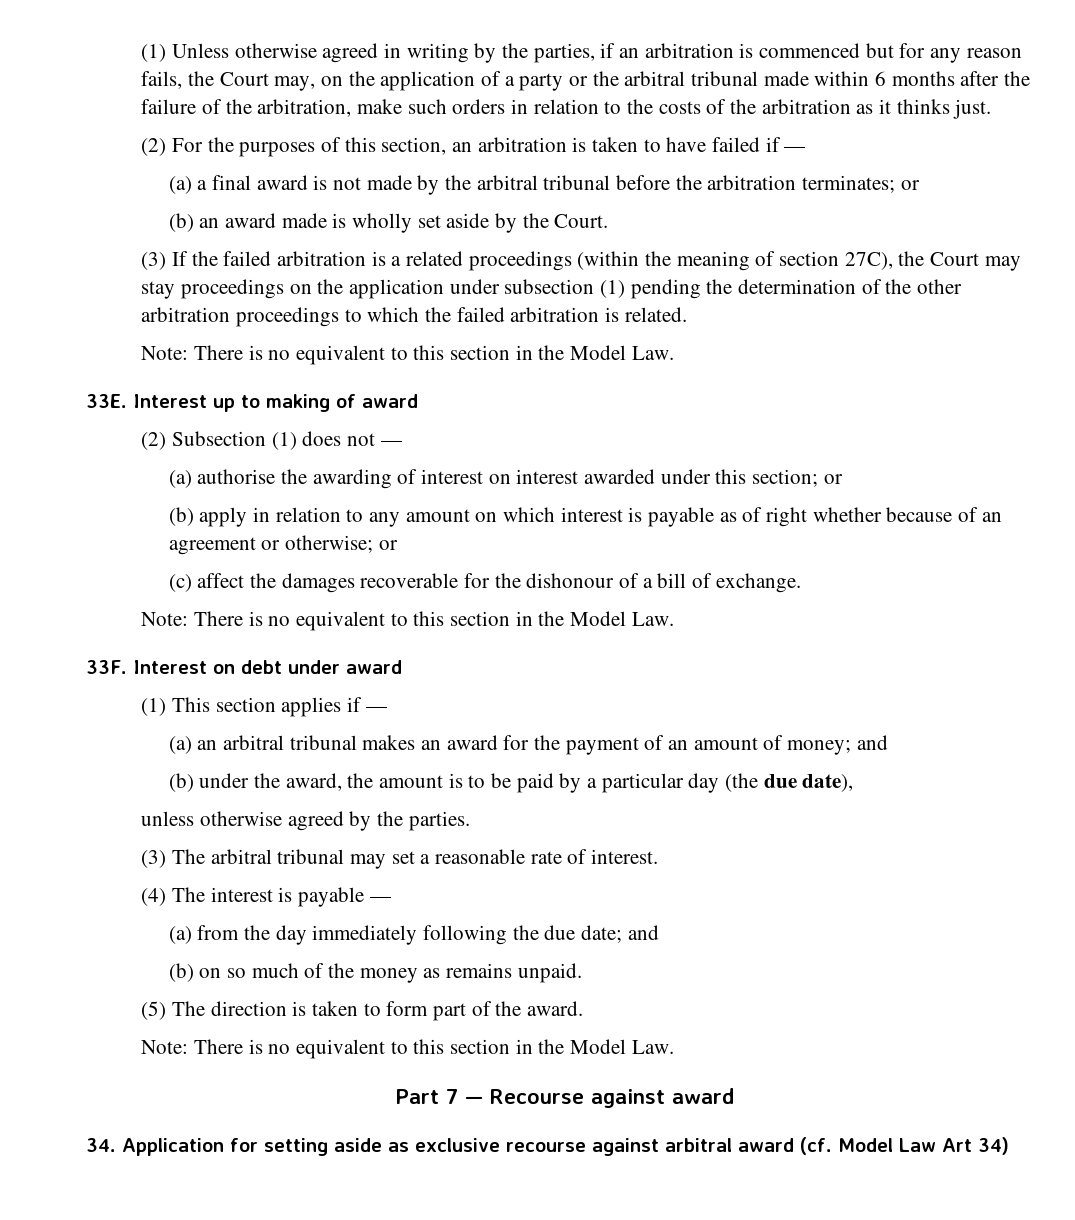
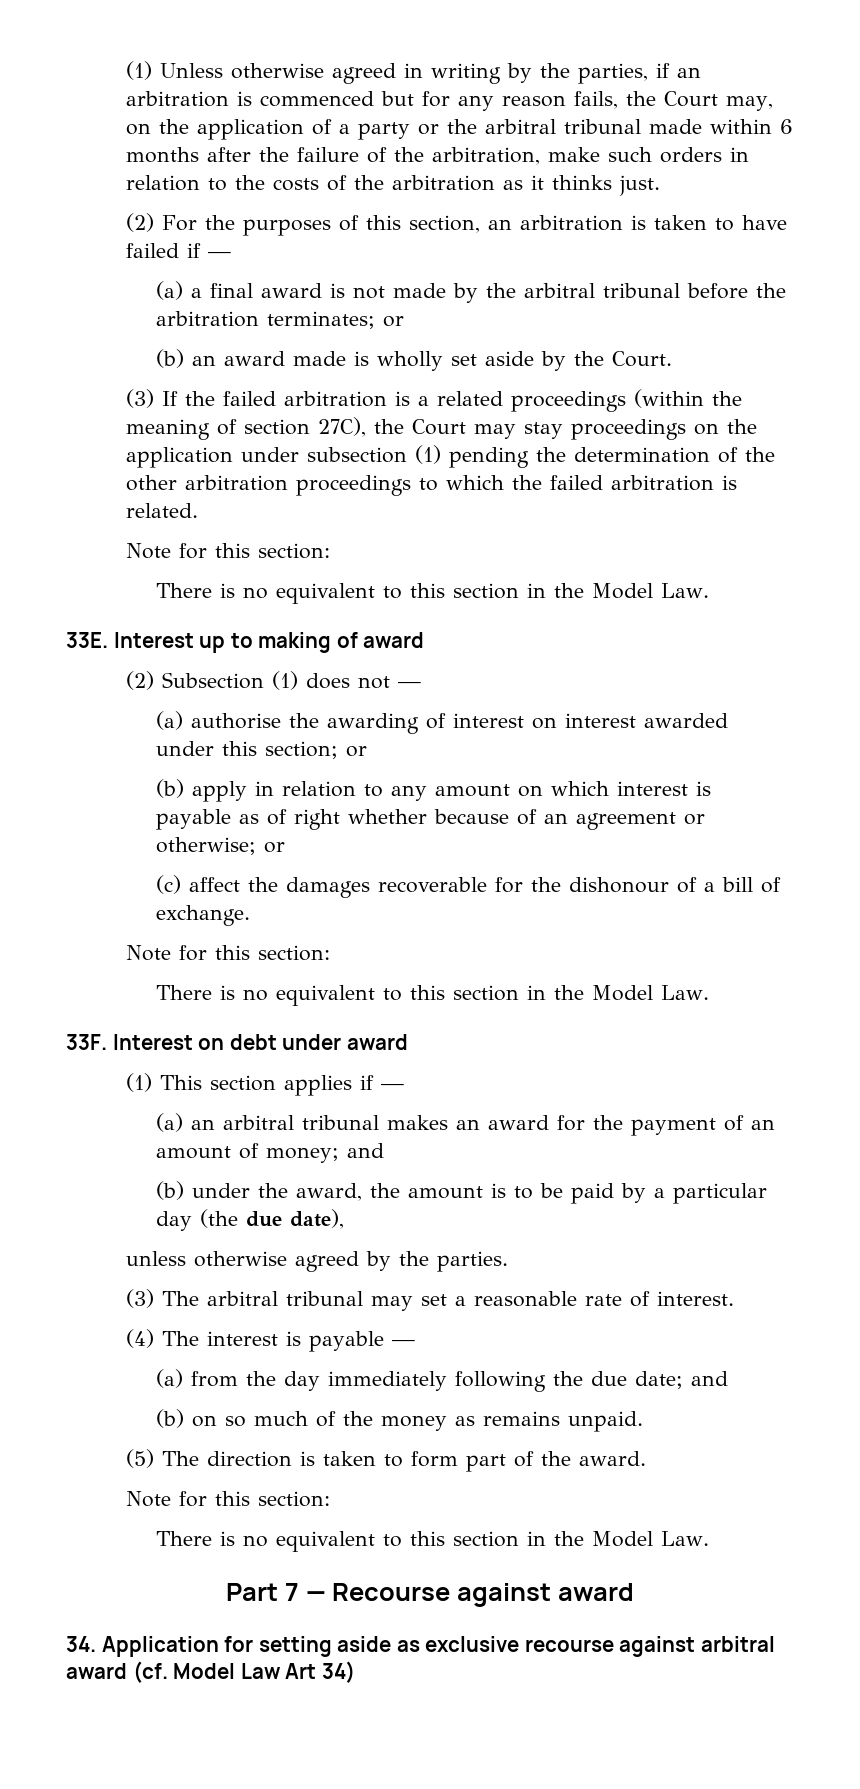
[141,346,189,360] Note: -> [126,543,331,559] Note for this section: //
[141,612,189,626] Note: -> [126,945,331,961] Note for this section: //
[141,1040,189,1054] Note: -> [126,1491,331,1507] Note for this section: //

